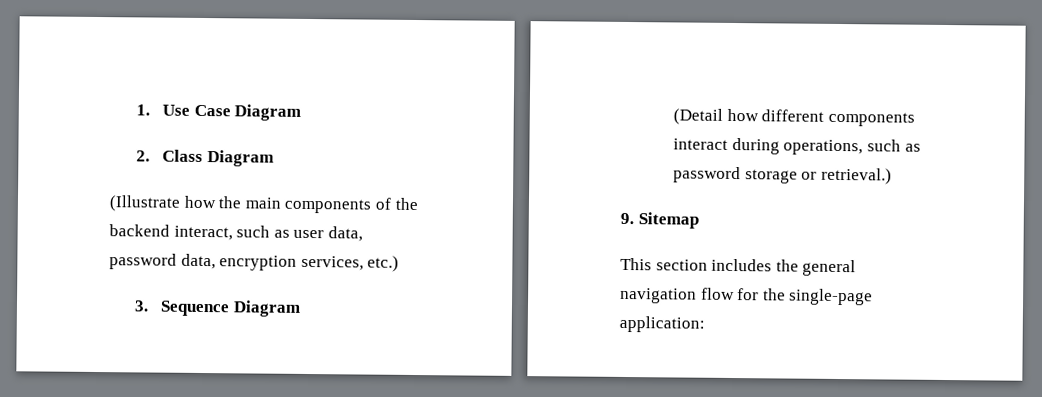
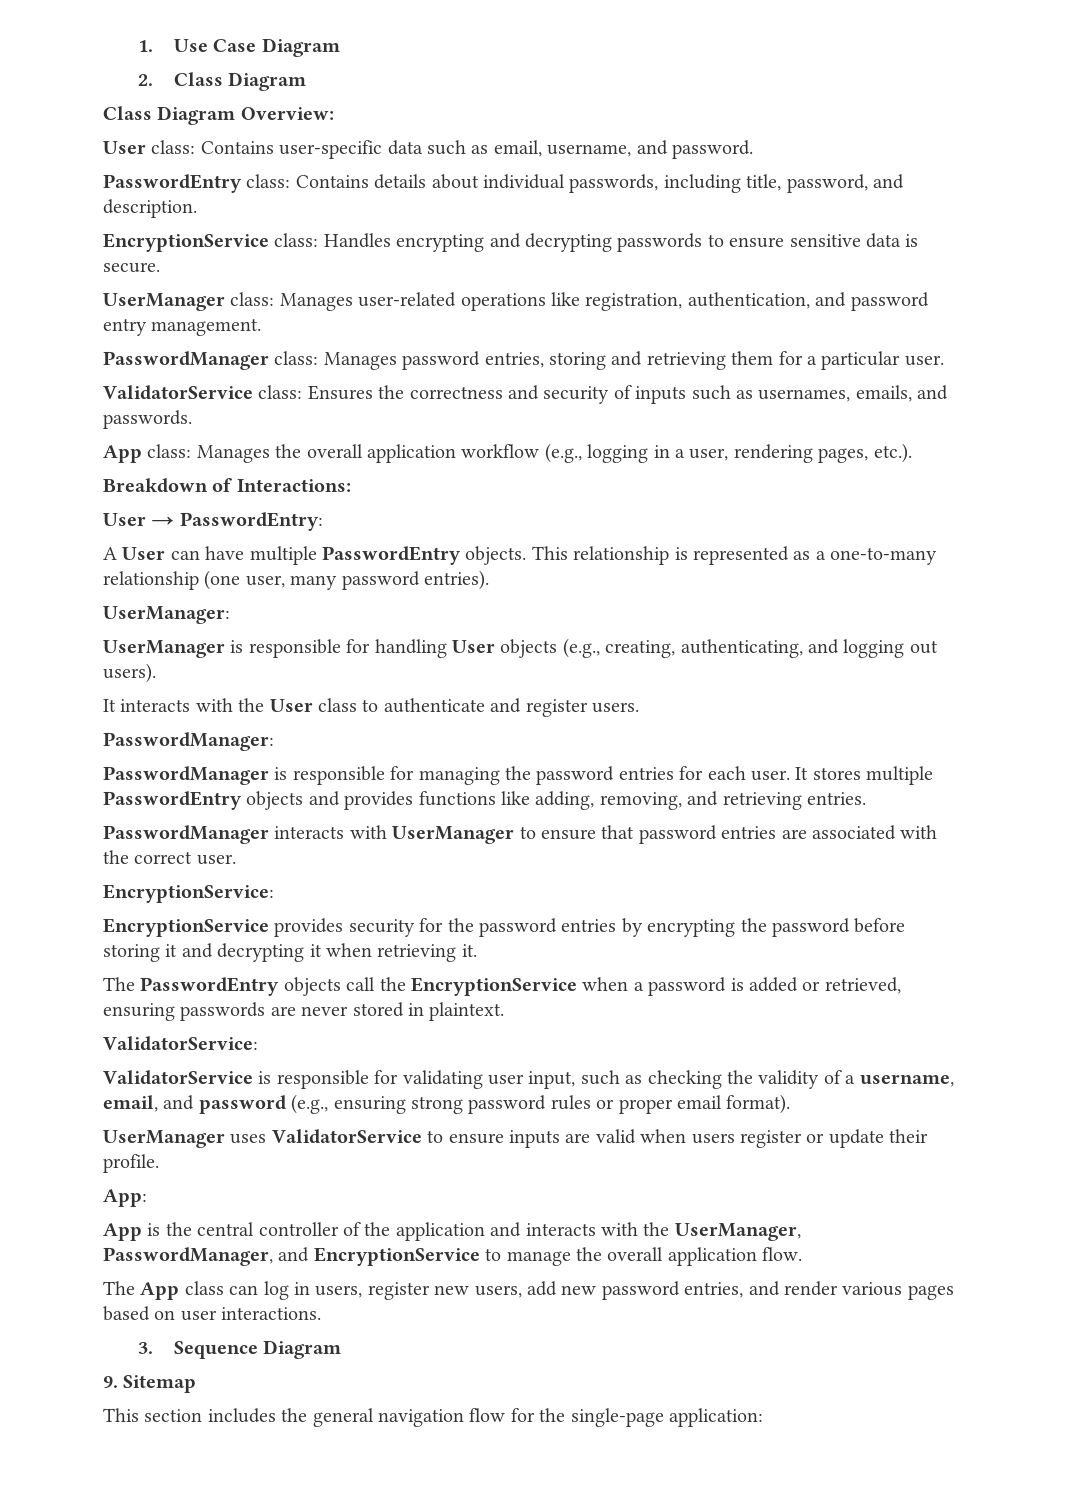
[109,195,418,214] [109,224,363,242] [109,253,400,272] [134,300,301,317] [673,108,916,127] [673,137,921,156] [673,166,893,185] (Illustrate how the main components of the backend interact, such as user data, password data, encryption services, etc.) // 3. Sequence Diagram // (Detail how different components interact during operations, such as password storage or retrieval.) -> [103,106,334,125] [103,140,753,159] [103,174,904,193] [103,199,197,218] [103,233,919,252] [103,262,160,273] [103,292,929,311] [103,318,262,336] [103,351,944,370] [103,385,949,404] [103,410,192,429] [103,443,912,463] [103,478,351,493] [103,512,323,531] [103,546,938,565] [103,570,489,590] [103,606,230,624] [103,638,938,658] [103,663,156,683] [103,698,639,717] [103,732,274,751] [103,766,934,785] [103,791,866,810] [103,825,938,844] [103,850,236,865] [103,884,274,903] [103,918,906,937] [103,943,477,962] [103,977,901,996] [103,1002,505,1021] [103,1036,258,1051] [103,1070,954,1089] [103,1094,791,1114] [103,1129,929,1148] [103,1154,159,1173] [103,1189,147,1207] [103,1222,801,1241] [103,1247,803,1266] [103,1281,954,1300] [103,1306,322,1321] [138,1340,342,1359] Class Diagram Overview: // User class: Contains user-specific data such as email, username, and password. // PasswordEntry class: Contains details about individual passwords, including title, password, and description. // EncryptionService class: Handles encrypting and decrypting passwords to ensure sensitive data is secure. // UserManager class: Manages user-related operations like registration, authentication, and password entry management. // PasswordManager class: Manages password entries, storing and retrieving them for a particular user. // ValidatorService class: Ensures the correctness and security of inputs such as usernames, emails, and passwords. // App class: Manages the overall application workflow (e.g., logging in a user, rendering pages, etc.). // Breakdown of Interactions: // User → PasswordEntry: // A User can have multiple PasswordEntry objects. This relationship is represented as a one-to-many relationship (one user, many password entries). // UserManager: // UserManager is responsible for handling User objects (e.g., creating, authenticating, and logging out users). // It interacts with the User class to authenticate and register users. // PasswordManager: // PasswordManager is responsible for managing the password entries for each user. It stores multiple PasswordEntry objects and provides functions like adding, removing, and retrieving entries. // PasswordManager interacts with UserManager to ensure that password entries are associated with the correct user. // EncryptionService: // EncryptionService provides security for the password entries by encrypting the password before storing it and decrypting it when retrieving it. // The PasswordEntry objects call the EncryptionService when a password is added or retrieved, ensuring passwords are never stored in plaintext. // ValidatorService: // ValidatorService is responsible for validating user input, such as checking the validity of a username, email, and password (e.g., ensuring strong password rules or proper email format). // UserManager uses ValidatorService to ensure inputs are valid when users register or update their profile. // App: // App is the central controller of the application and interacts with the UserManager, PasswordManager, and EncryptionService to manage the overall application flow. // The App class can log in users, register new users, add new password entries, and render various pages based on user interactions. // 3. Sequence Diagram

